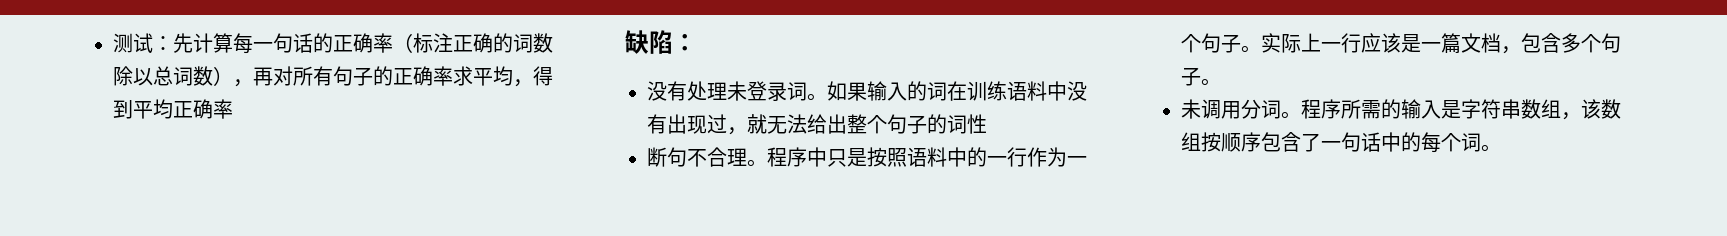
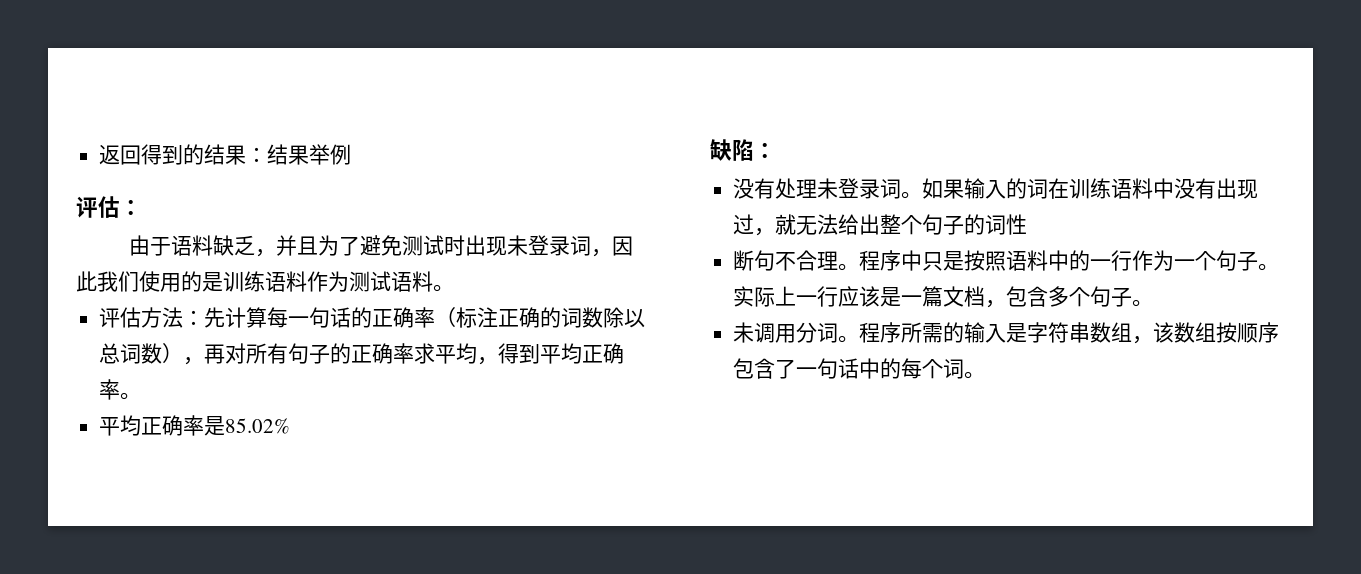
[113,33,153,53] 测试 -> [99,144,352,165] [76,196,142,218] [128,235,633,257] [76,271,454,292] [99,307,184,328] 返回得到的结果：结果举例 // 评估： // 由于语料缺乏，并且为了避免测试时出现未登录词，因此我们使用的是训练语料作为测试语料。 // 评估方法
(233, 109) none -> [120,392,142,400] [99,415,291,436] 。 // 平均正确率是85.02%

